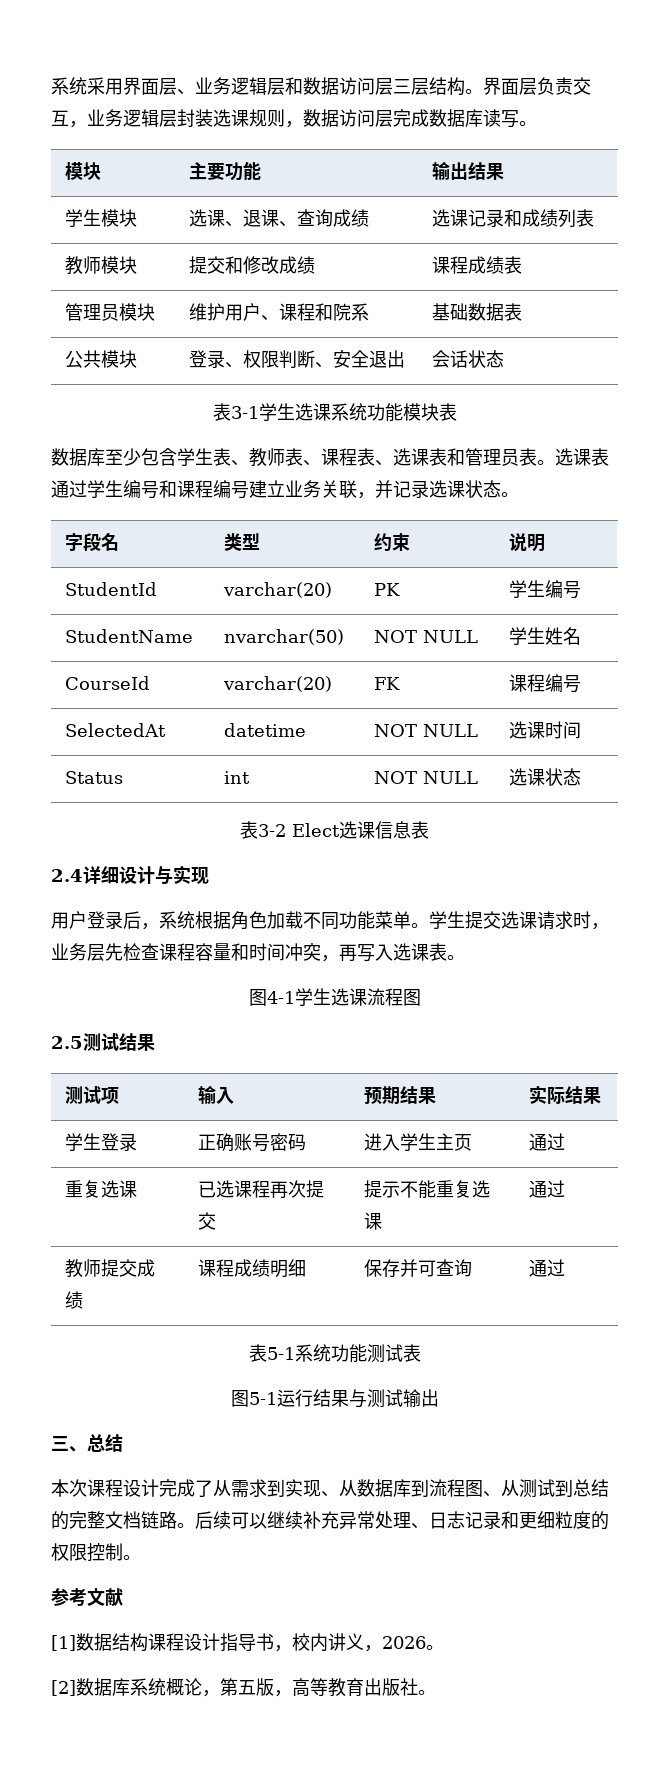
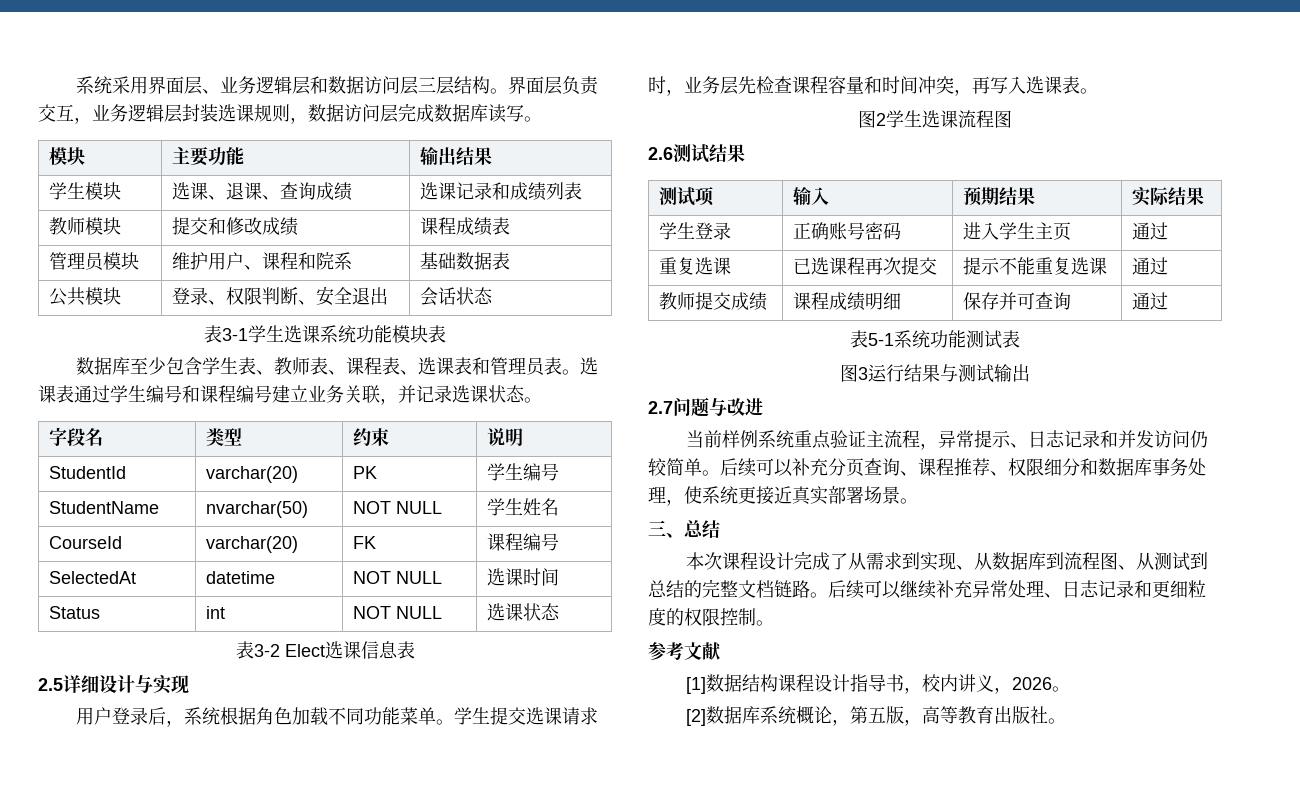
[51,869,83,882] 2.4 -> [38,678,63,691] 2.5
[266,991,295,1004] 4-1 -> [876,113,886,126] 2
[51,1036,83,1049] 2.5 -> [648,147,673,160] 2.6
[248,1392,277,1405] 5-1 -> [858,367,868,380] 3
(439, 1398) none -> [648,397,763,417] [685,430,1208,450] [648,458,1206,477] [648,486,918,506] // 2.7问题与改进 // 当前样例系统重点验证主流程，异常提示、日志记录和并发访问仍较简单。后续可以补充分页查询、课程推荐、权限细分和数据库事务处理，使系统更接近真实部署场景。

